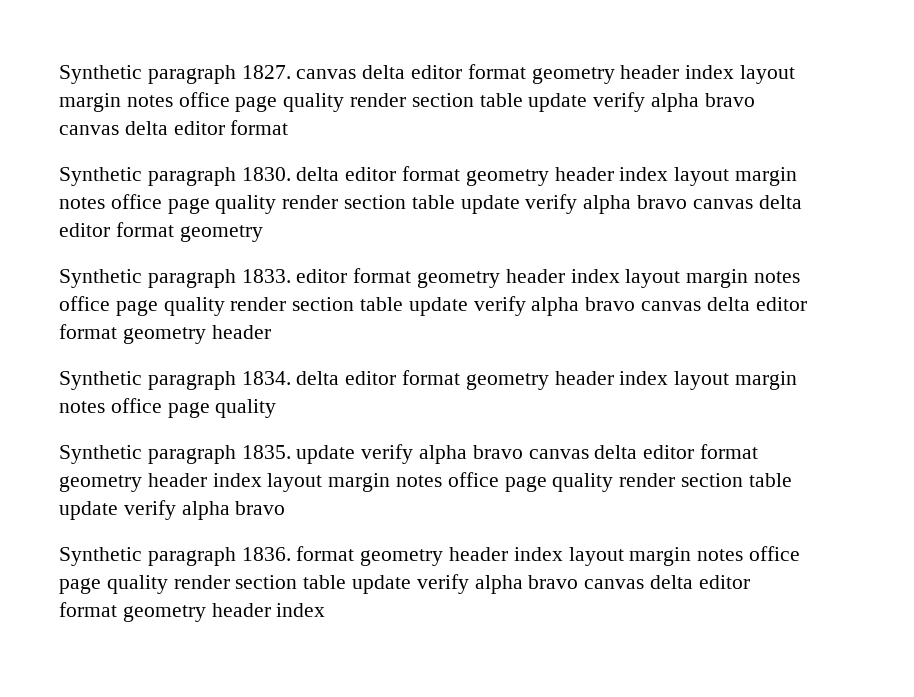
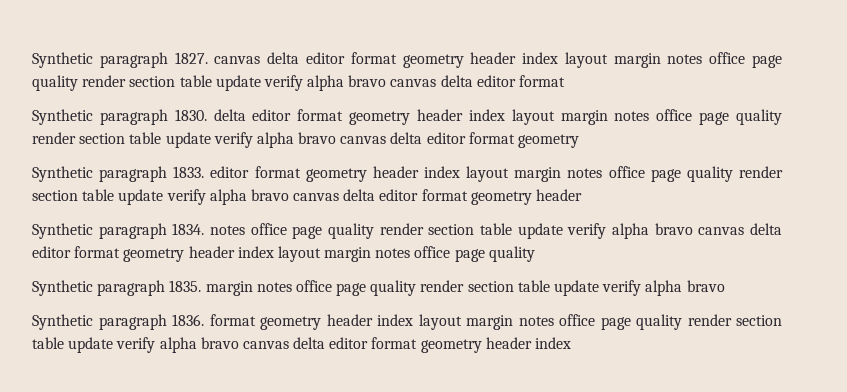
(291, 378) none -> [209,223,745,239] notes office page quality render section table update verify alpha bravo canvas
[296,444,759,464] [59,473,323,492] update verify alpha bravo canvas delta editor format geometry header index layout -> (202, 286) none

